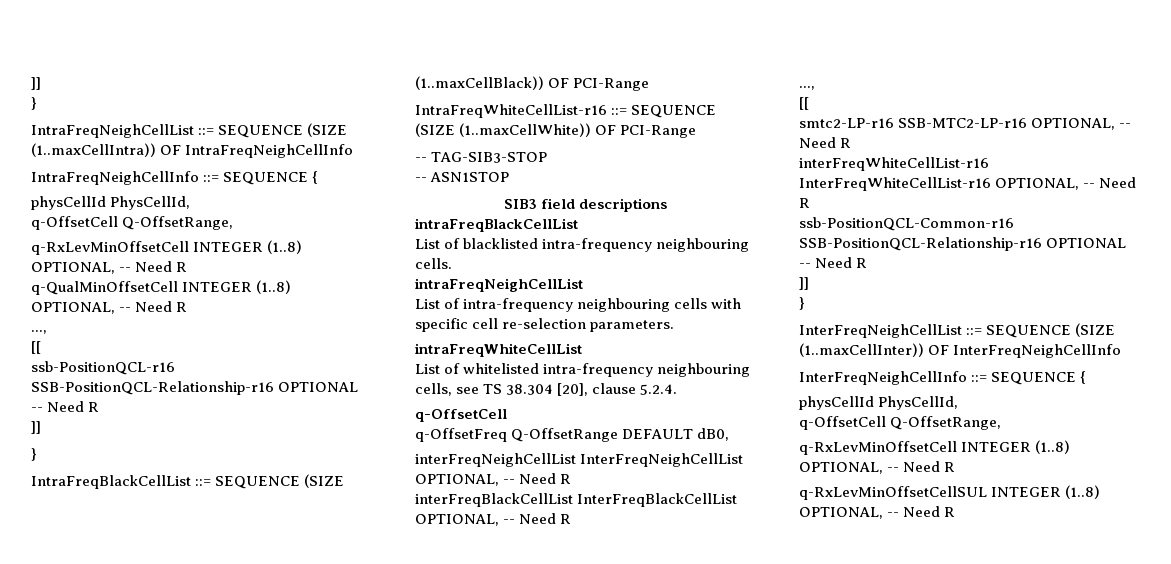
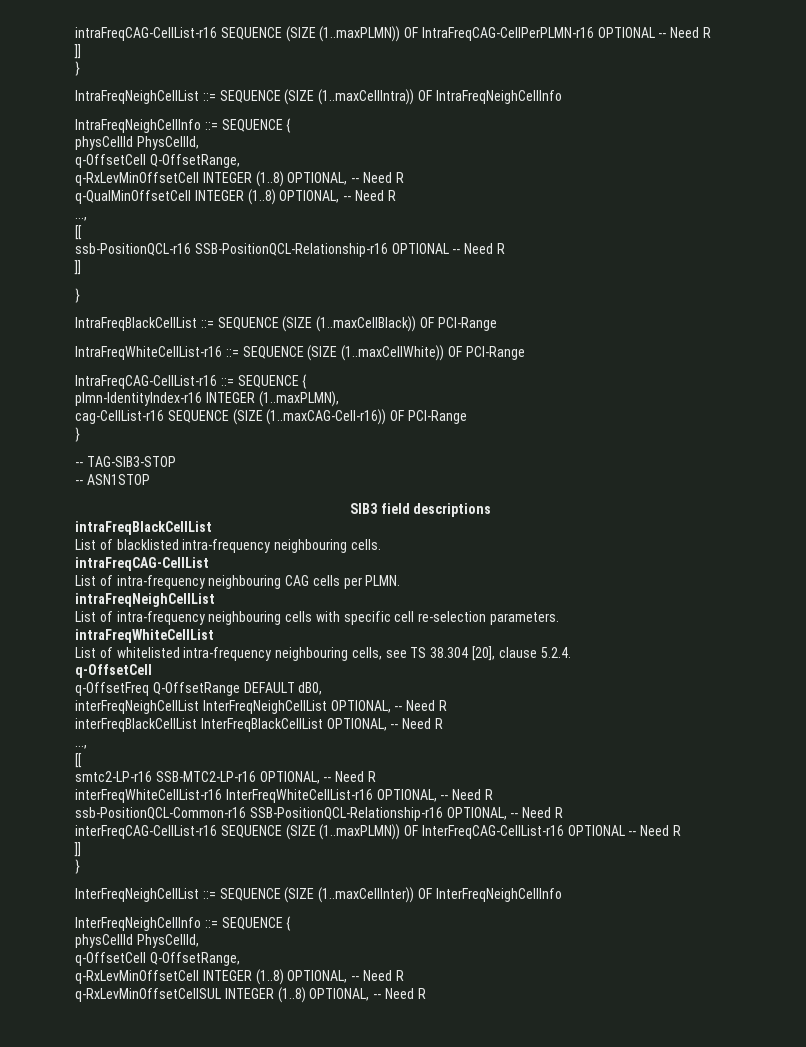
(31, 83) none -> [75,26,712,42] intraFreqCAG-CellList-r16 SEQUENCE (SIZE (1..maxPLMN)) OF IntraFreqCAG-CellPerPLMN-r16 OPTIONAL -- Need R //
(697, 131) none -> [75,374,308,389] [75,391,339,407] [75,409,467,425] [75,427,80,442] // IntraFreqCAG-CellList-r16 ::= SEQUENCE { // plmn-IdentityIndex-r16 INTEGER (1..maxPLMN), // cag-CellList-r16 SEQUENCE (SIZE (1..maxCAG-Cell-r16)) OF PCI-Range // }
(452, 263) none -> [75,557,209,571] [75,575,401,589] // intraFreqCAG-CellList // List of intra-frequency neighbouring CAG cells per PLMN.
(1042, 244) none -> [446,807,563,820] [75,824,564,840] OPTIONAL, -- Need R // interFreqCAG-CellList-r16 SEQUENCE (SIZE (1..maxPLMN)) OF InterFreqCAG-CellList-r16

